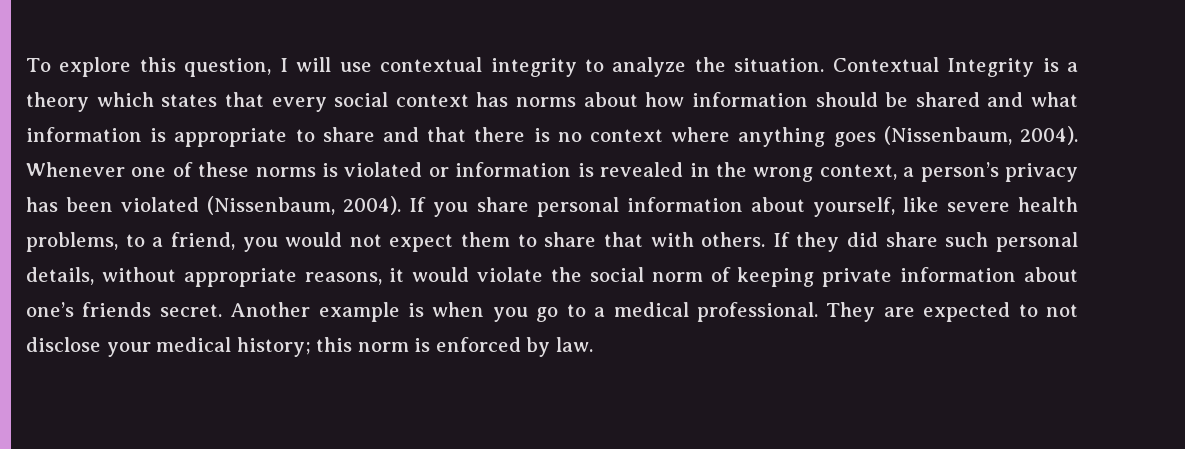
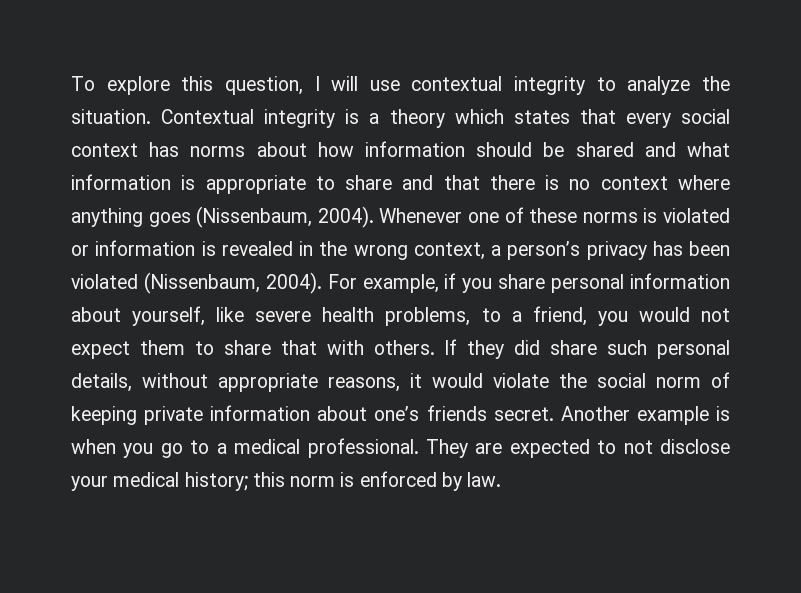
[947,58,1035,77] Integrity -> [264,109,336,128] integrity
[409,197,427,212] If -> [327,273,457,293] For example, if

